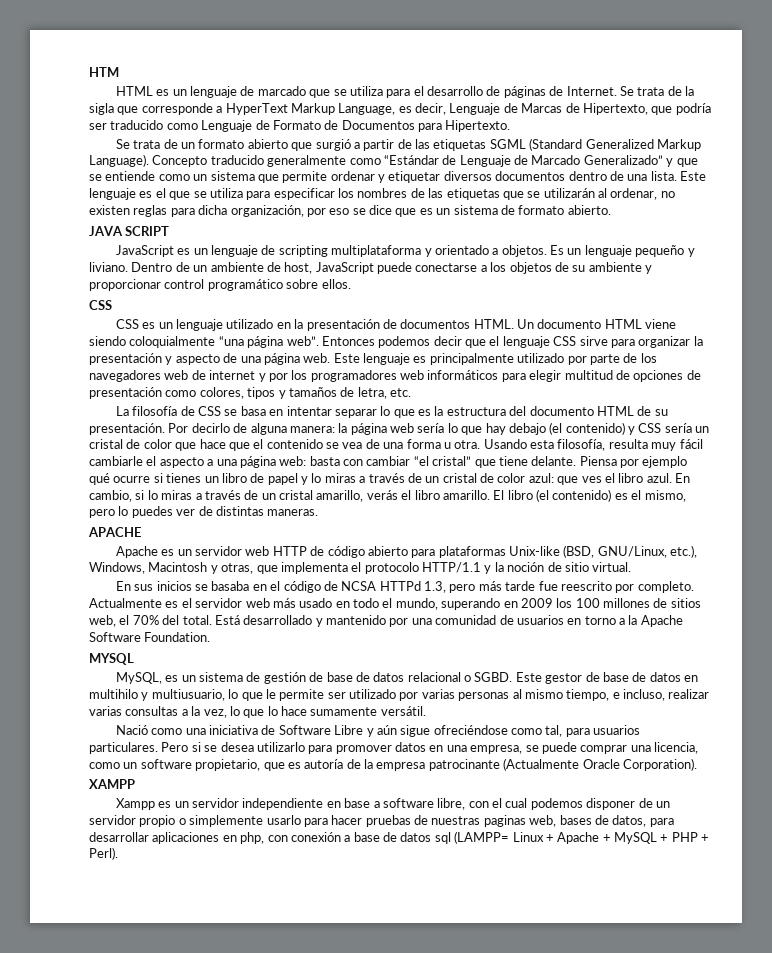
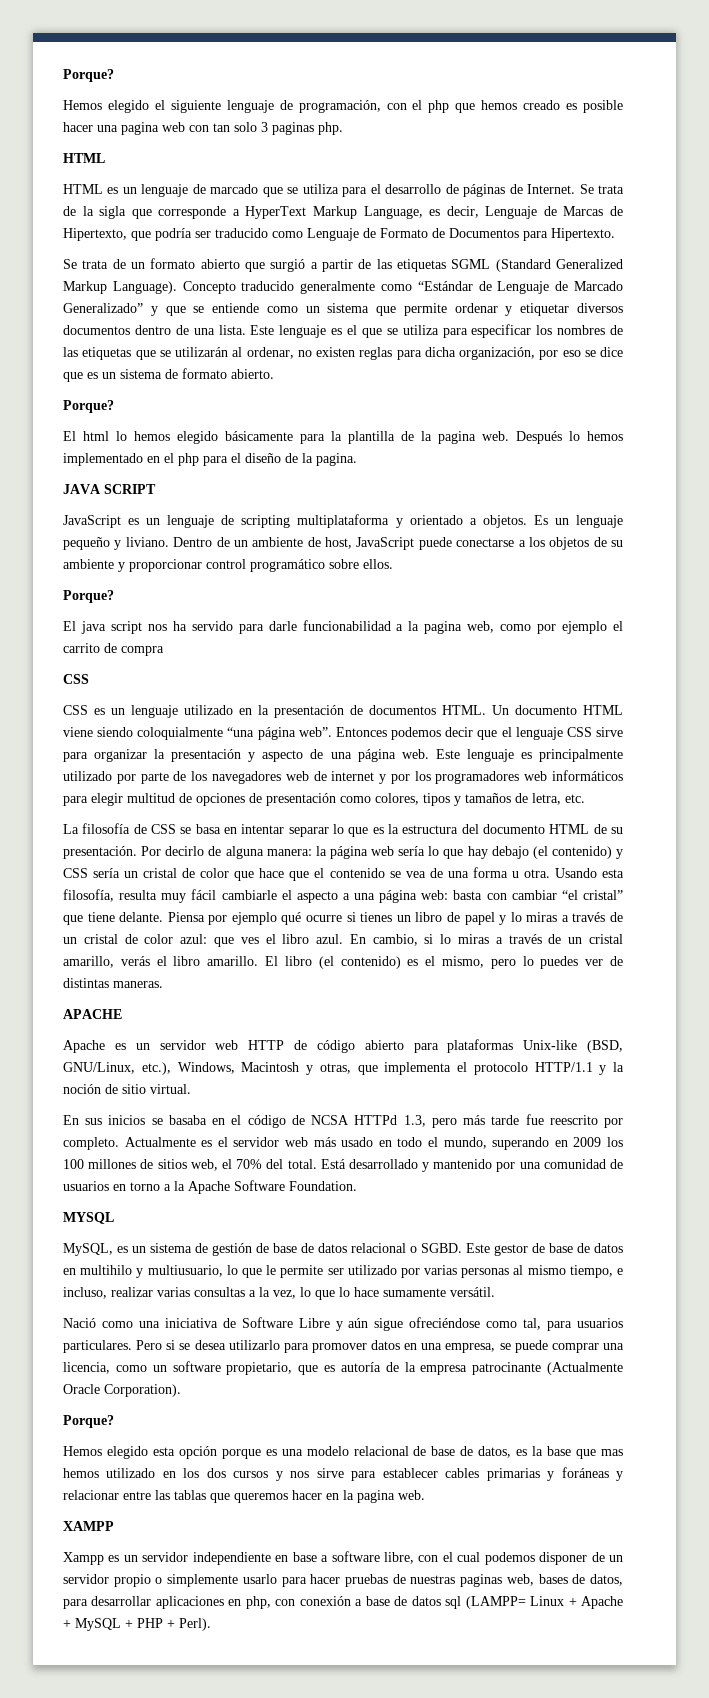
[89,67,119,77] HTM -> [63,69,114,82] [63,100,624,113] [63,122,343,135] [63,153,105,163] Porque? // Hemos elegido el siguiente lenguaje de programación, con el php que hemos creado es posible hacer una pagina web con tan solo 3 paginas php. // HTML
(611, 210) none -> [63,400,114,413] [63,431,623,444] [63,453,357,466] // Porque? // El html lo hemos elegido básicamente para la plantilla de la pagina web. Después lo hemos implementado en el php para el diseño de la pagina.
(351, 284) none -> [63,590,114,603] [63,620,623,634] [63,643,164,656] // Porque? // El java script nos ha servido para darle funcionabilidad a la pagina web, como por ejemplo el carrito de compra
(697, 764) none -> [63,1415,114,1428] [63,1446,623,1459] [63,1467,623,1481] [63,1490,425,1503] // Porque? // Hemos elegido esta opción porque es una modelo relacional de base de datos, es la base que mas hemos utilizado en los dos cursos y nos sirve para establecer cables primarias y foráneas y relacionar entre las tablas que queremos hacer en la pagina web.

